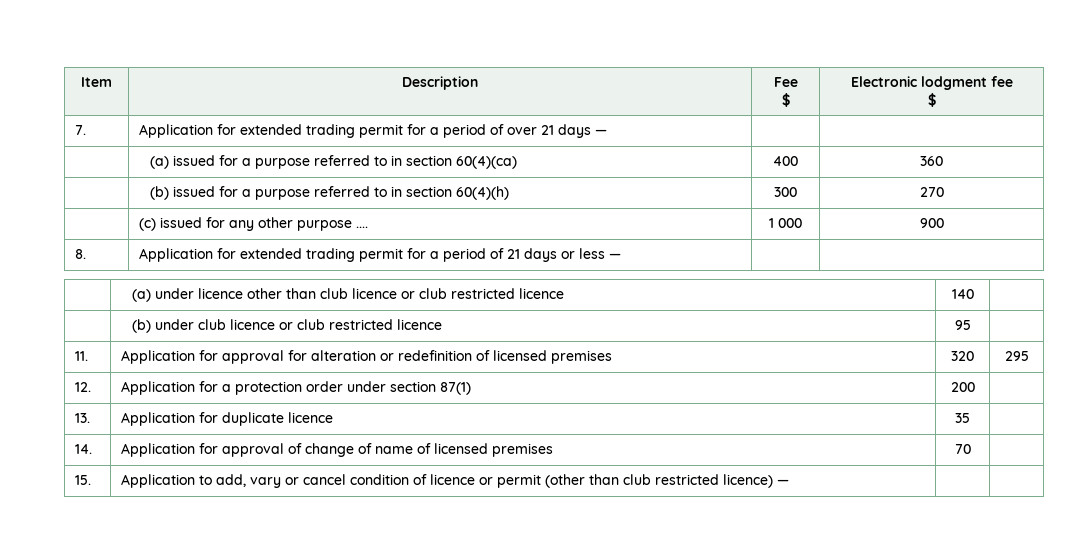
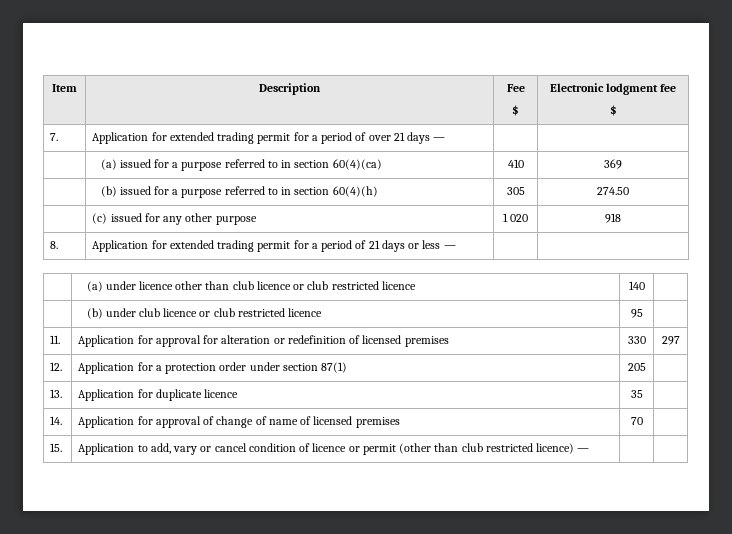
[773,156,798,166] [920,156,943,166] 400 | 360 -> [507,159,524,168] [604,159,622,169] 410 | 369
[774,187,797,197] [919,187,944,197] 300 | 270 -> [506,187,525,195] [597,187,629,195] 305 | 274.50
[355,226,368,228] [769,218,802,228] [919,218,944,228] .... | 1 000 | 900 -> [502,213,529,222] [605,213,621,223] | 1 020 | 918
[951,351,974,361] [1004,351,1029,361] 320 | 295 -> [627,336,646,344] [661,336,680,345] 330 | 297
[950,382,975,392] 200 -> [627,363,646,371] 205

